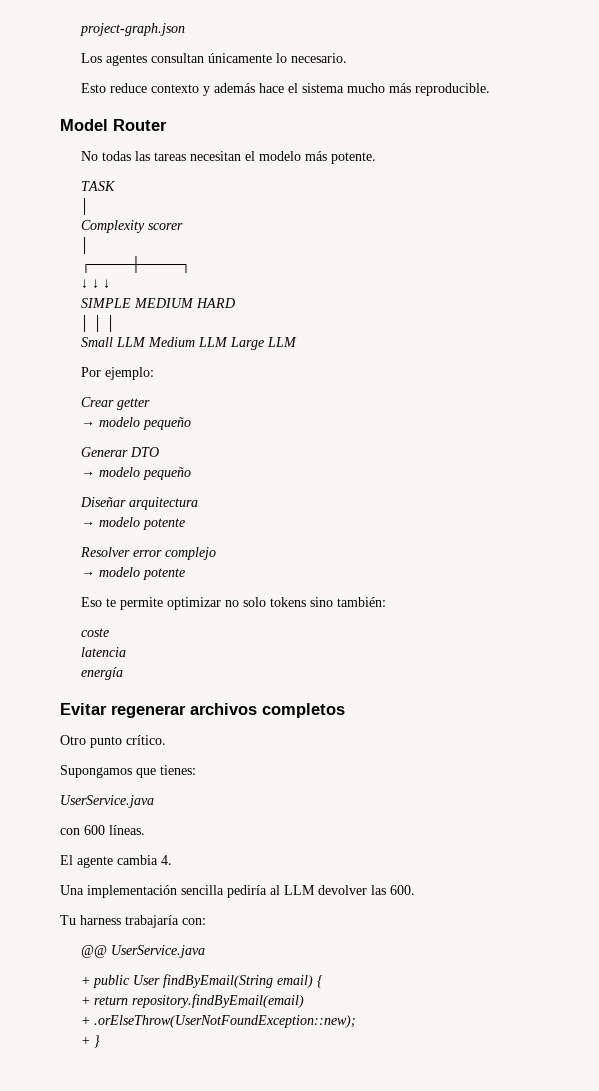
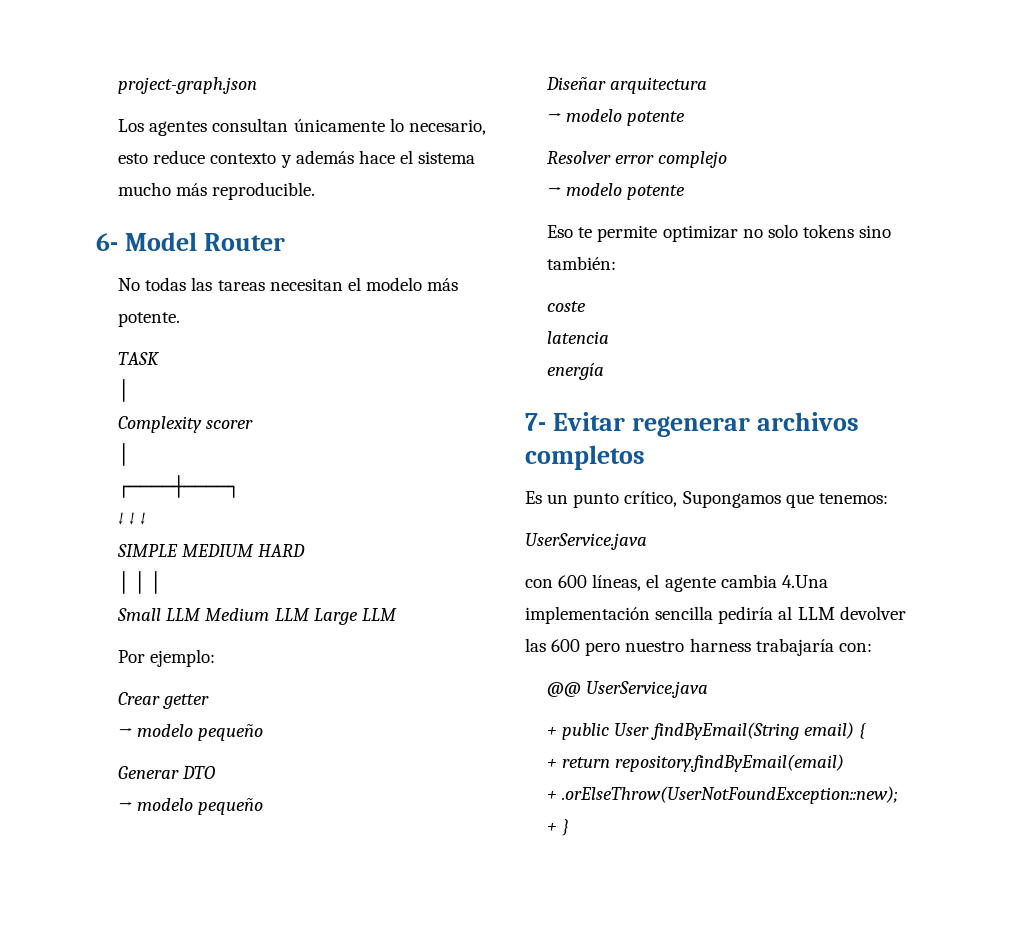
[290,53,347,63] [80,83,106,93] necesario. // Esto -> [408,119,486,135] [118,153,149,164] necesario, esto
(490, 89) none -> [96,233,118,251] 6-
(123, 673) none -> [525,413,546,431] 7-
[60,735,166,748] Otro punto crítico. // -> [525,491,678,508] Es un punto crítico,
[160,765,196,775] tienes: -> [818,493,888,504] tenemos:
[109,825,145,835] [60,855,172,868] [60,885,84,895] líneas. // El agente cambia 4. // Una -> [592,574,828,592] líneas, el agente cambia 4.Una
[390,885,415,895] [60,915,76,925] 600. // Tu -> [551,639,685,656] 600 pero nuestro

